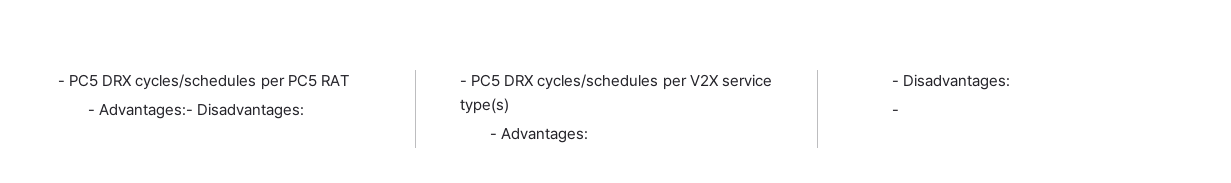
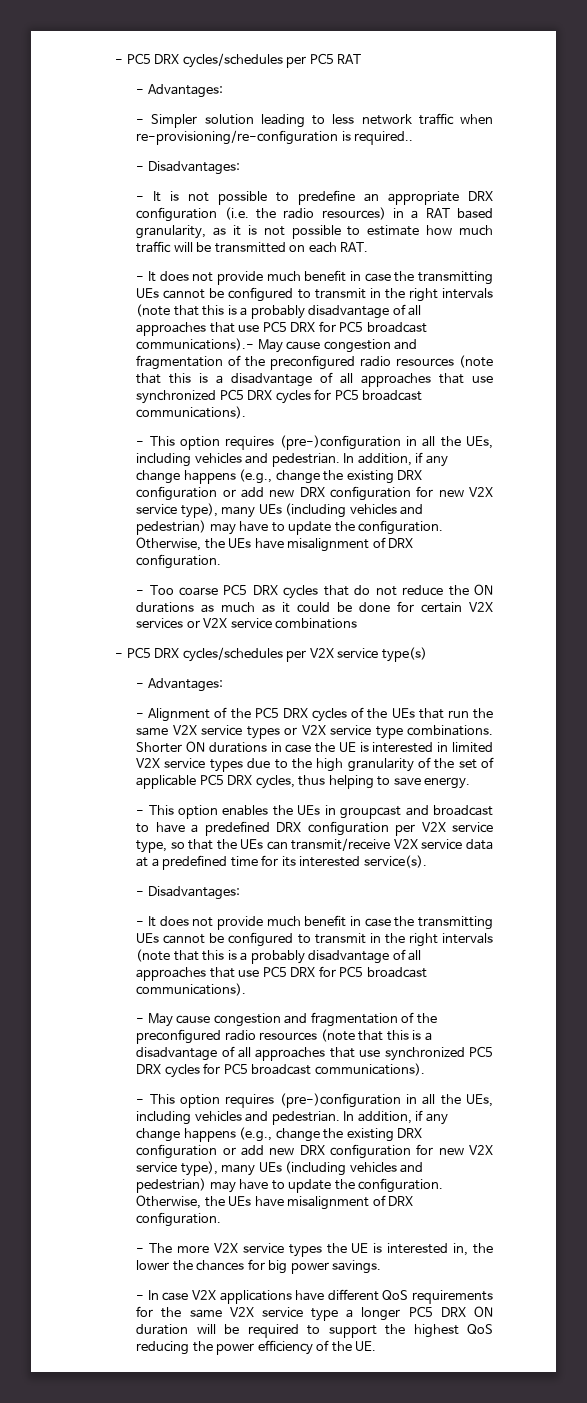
[98,103,305,119] Advantages:- Disadvantages: -> [147,84,223,98] [136,113,494,128] [136,130,414,145] [136,161,240,175] [136,190,493,205] [136,207,494,222] [136,225,493,239] [136,241,369,253] [136,270,493,285] [136,287,493,302] [136,304,422,319] [136,321,427,336] [136,338,418,353] [136,355,494,370] [136,372,493,387] [136,389,423,404] [136,406,247,419] [136,435,494,450] [136,452,448,467] [136,469,423,484] [136,486,493,501] [136,503,424,518] [136,520,444,535] [136,537,414,552] [136,554,222,569] [136,584,494,599] [136,601,493,613] [136,618,358,629] Advantages: // - Simpler solution leading to less network traffic when re-provisioning/re-configuration is required.. // - Disadvantages: // - It is not possible to predefine an appropriate DRX configuration (i.e. the radio resources) in a RAT based granularity, as it is not possible to estimate how much traffic will be transmitted on each RAT. // - It does not provide much benefit in case the transmitting UEs cannot be configured to transmit in the right intervals (note that this is a probably disadvantage of all approaches that use PC5 DRX for PC5 broadcast communications).- May cause congestion and fragmentation of the preconfigured radio resources (note that this is a disadvantage of all approaches that use synchronized PC5 DRX cycles for PC5 broadcast communications). // - This option requires (pre-)configuration in all the UEs, including vehicles and pedestrian. In addition, if any change happens (e.g., change the existing DRX configuration or add new DRX configuration for new V2X service type), many UEs (including vehicles and pedestrian) may have to update the configuration. Otherwise, the UEs have misalignment of DRX configuration. // - Too coarse PC5 DRX cycles that do not reduce the ON durations as much as it could be done for certain V2X services or V2X service combinations
[902,74,1010,90] [891,109,899,115] Disadvantages: // - -> [148,707,493,722] [136,725,494,739] [136,741,493,753] [136,757,495,772] [136,774,471,789] [136,805,493,819] [136,821,494,836] [136,838,493,853] [136,855,427,870] [136,886,240,900] [136,915,493,930] [136,932,493,947] [136,949,422,964] [136,966,427,981] [136,983,247,996] [136,1012,437,1027] [136,1029,432,1044] [136,1046,494,1061] [136,1063,425,1078] [136,1093,494,1108] [136,1110,448,1125] [136,1127,423,1142] [136,1144,493,1159] [136,1161,424,1176] [136,1178,444,1193] [136,1195,414,1210] [136,1212,222,1227] [136,1243,494,1257] [136,1259,382,1274] [136,1289,494,1304] [136,1306,493,1321] [136,1324,494,1338] [136,1340,377,1355] Alignment of the PC5 DRX cycles of the UEs that run the same V2X service types or V2X service type combinations. Shorter ON durations in case the UE is interested in limited V2X service types due to the high granularity of the set of applicable PC5 DRX cycles, thus helping to save energy. // - This option enables the UEs in groupcast and broadcast to have a predefined DRX configuration per V2X service type, so that the UEs can transmit/receive V2X service data at a predefined time for its interested service(s). // - Disadvantages: // - It does not provide much benefit in case the transmitting UEs cannot be configured to transmit in the right intervals (note that this is a probably disadvantage of all approaches that use PC5 DRX for PC5 broadcast communications). // - May cause congestion and fragmentation of the preconfigured radio resources (note that this is a disadvantage of all approaches that use synchronized PC5 DRX cycles for PC5 broadcast communications). // - This option requires (pre-)configuration in all the UEs, including vehicles and pedestrian. In addition, if any change happens (e.g., change the existing DRX configuration or add new DRX configuration for new V2X service type), many UEs (including vehicles and pedestrian) may have to update the configuration. Otherwise, the UEs have misalignment of DRX configuration. // - The more V2X service types the UE is interested in, the lower the chances for big power savings. // - In case V2X applications have different QoS requirements for the same V2X service type a longer PC5 DRX ON duration will be required to support the highest QoS reducing the power efficiency of the UE.

